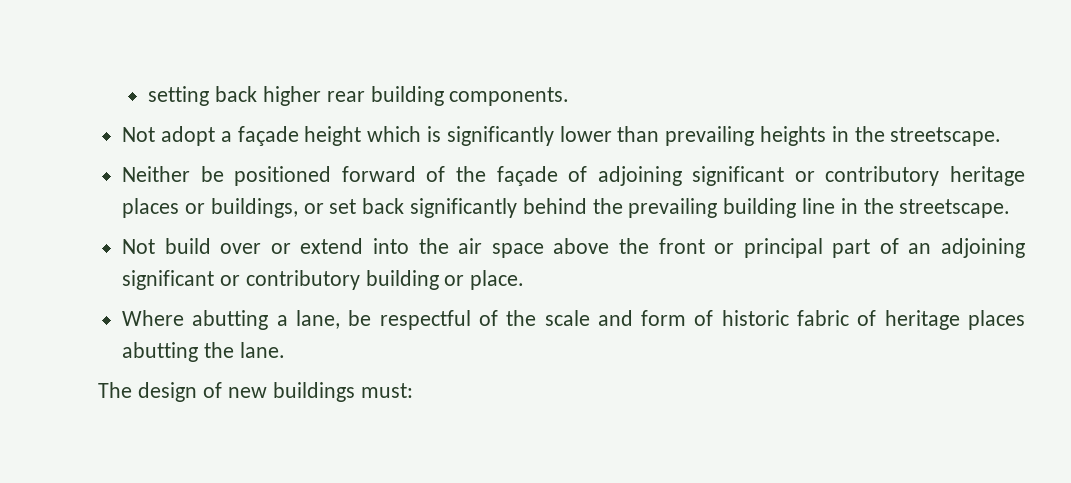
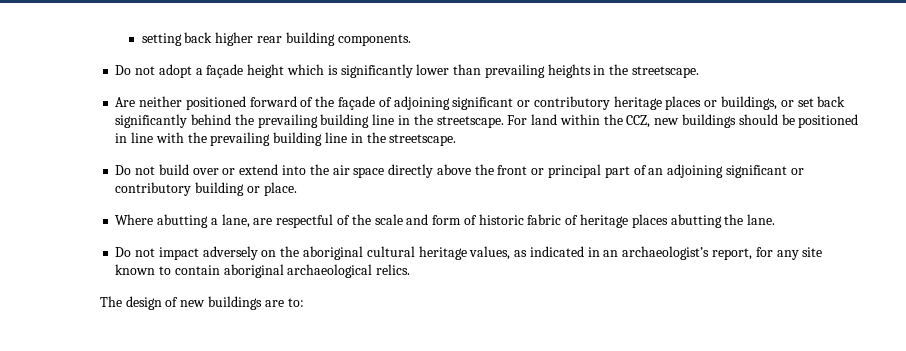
[122,127,156,142] Not -> [115,65,156,75] Do not
[122,166,224,182] Neither be -> [115,96,183,107] Are neither
[122,239,156,254] // Not -> [507,114,859,128] [115,132,457,146] [115,165,156,175] For land within the CCZ, new buildings should be positioned in line with the prevailing building line in the streetscape. // Do not
(544, 250) none -> [388,164,434,178] directly
[348,310,372,326] be -> [253,218,273,225] are
(285, 350) none -> [115,246,823,260] [115,264,411,278] // Do not impact adversely on the aboriginal cultural heritage values, as indicated in an archaeologist’s report, for any site known to contain aboriginal archaeological relics.
[360,383,413,398] must: -> [264,298,304,307] are to:

